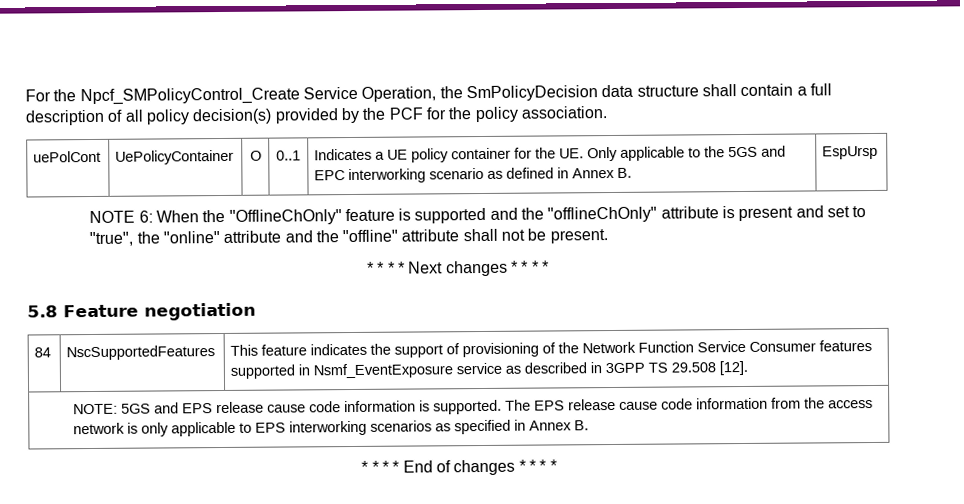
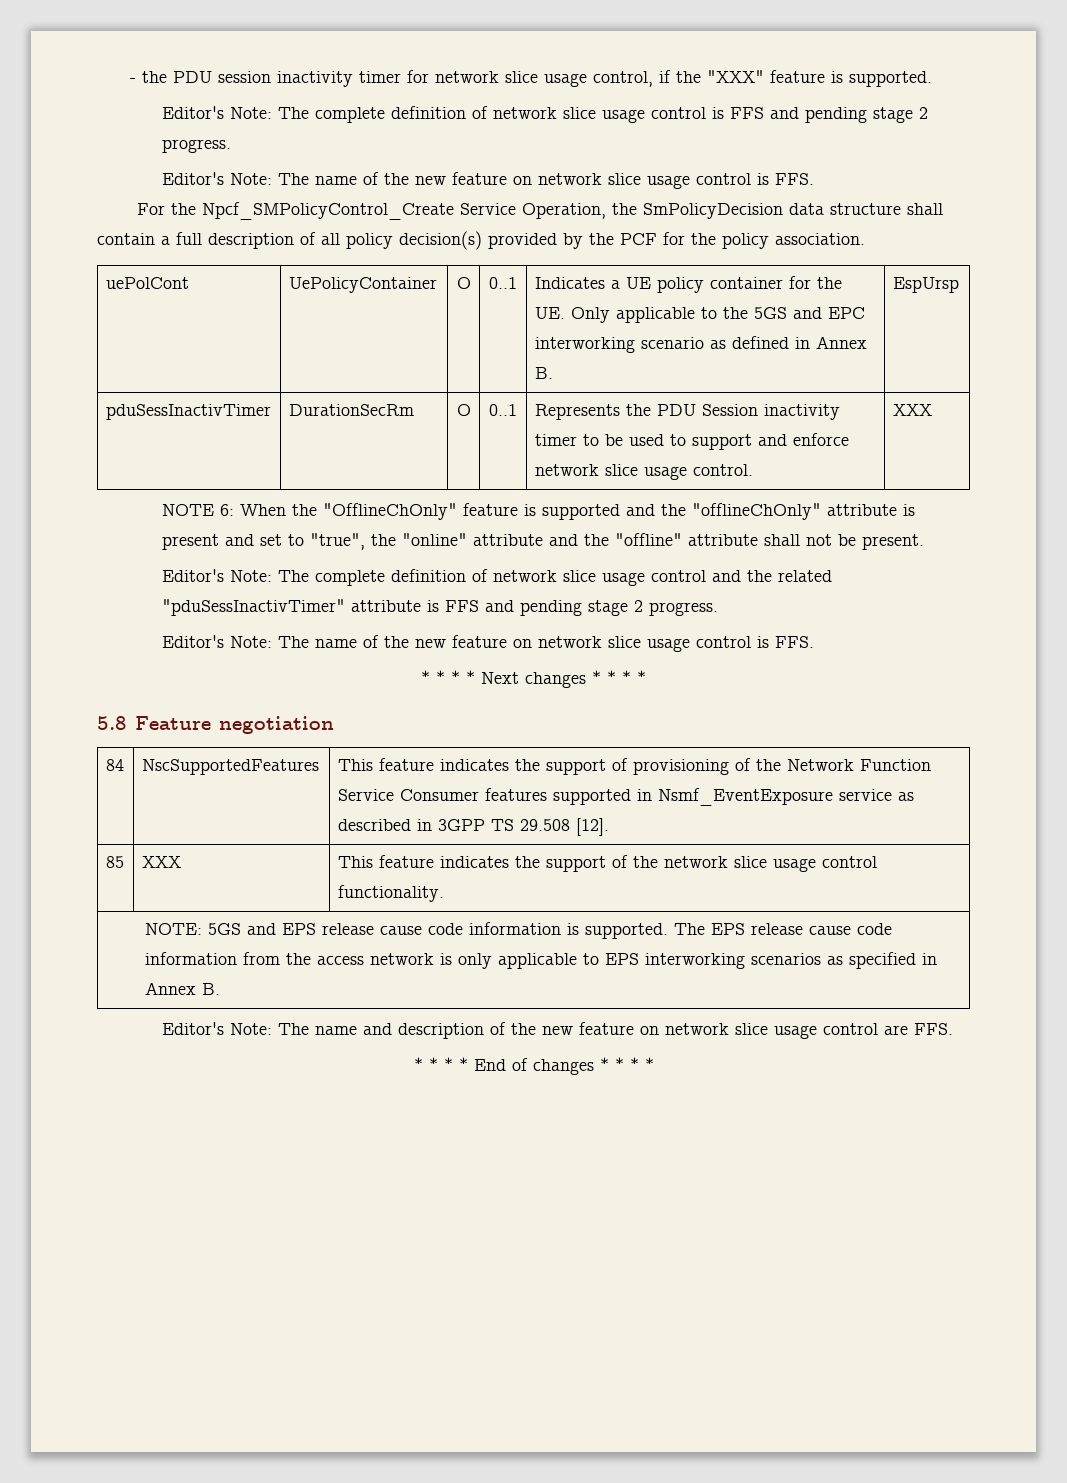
(25, 95) none -> [129,70,932,87] [162,106,929,123] [162,139,232,153] [162,172,815,189] - the PDU session inactivity timer for network slice usage control, if the "XXX" feature is supported. // Editor's Note: The complete definition of network slice usage control is FFS and pending stage 2 progress. // Editor's Note: The name of the new feature on network slice usage control is FFS. //
(879, 152) none -> [105,404,271,420] [288,404,414,416] [456,404,471,416] [489,404,517,416] [534,404,840,420] [534,433,849,450] [534,464,753,480] [892,404,932,416] // pduSessInactivTimer | DurationSecRm | O | 0..1 | Represents the PDU Session inactivity timer to be used to support and enforce network slice usage control. | XXX
(608, 236) none -> [162,569,833,586] [162,599,719,616] [162,635,815,652] // Editor's Note: The complete definition of network slice usage control and the related "pduSessInactivTimer" attribute is FFS and pending stage 2 progress. // Editor's Note: The name of the new feature on network slice usage control is FFS.
(749, 368) none -> [105,856,124,868] [141,856,181,868] [337,855,877,872] [337,885,444,902] // 85 | XXX | This feature indicates the support of the network slice usage control functionality.
(590, 425) none -> [162,1022,954,1039] // Editor's Note: The name and description of the new feature on network slice usage control are FFS.

